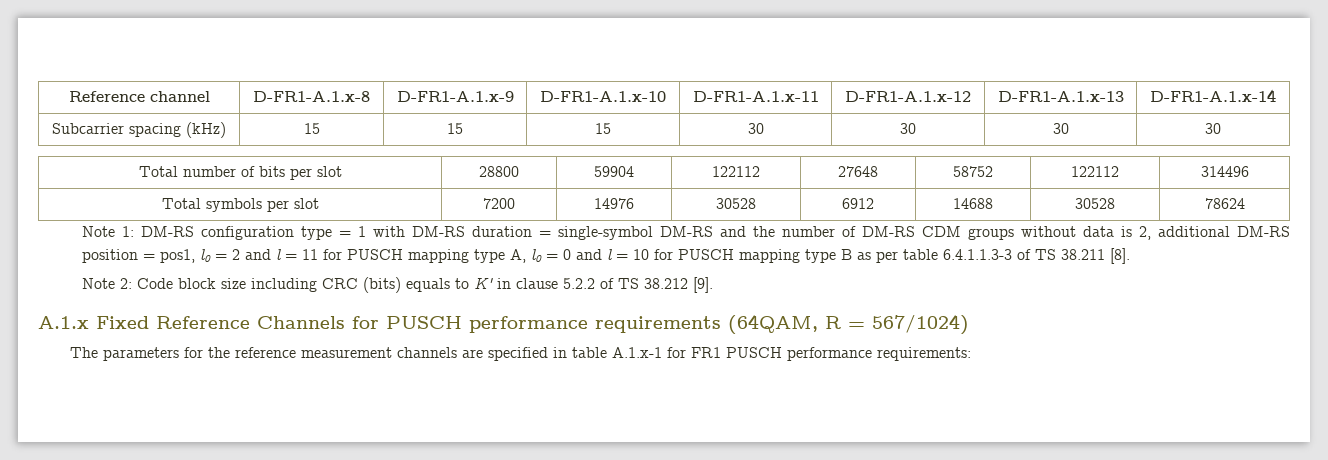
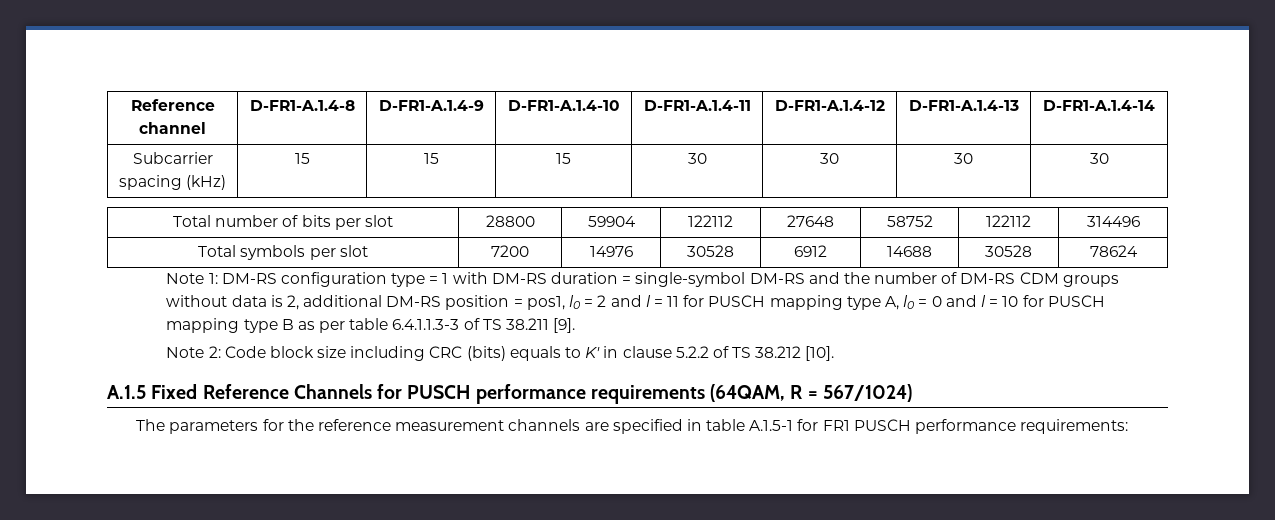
[253,91,370,102] [396,91,514,102] [540,91,666,102] [692,91,819,102] [845,91,972,102] [997,91,1124,102] [1150,89,1276,102] D-FR1-A.1.x-8 | D-FR1-A.1.x-9 | D-FR1-A.1.x-10 | D-FR1-A.1.x-11 | D-FR1-A.1.x-12 | D-FR1-A.1.x-13 | D-FR1-A.1.x-14 -> [249,100,355,111] [378,100,484,111] [507,100,620,111] [643,100,751,111] [774,100,885,111] [908,100,1019,111] [1043,100,1155,111] D-FR1-A.1.4-8 | D-FR1-A.1.4-9 | D-FR1-A.1.4-10 | D-FR1-A.1.4-11 | D-FR1-A.1.4-12 | D-FR1-A.1.4-13 | D-FR1-A.1.4-14
[1109,248,1130,264] [8]. -> [553,318,576,333] [9].
[692,277,713,293] [38,316,89,329] [9]. // A.1.x -> [805,346,835,361] [107,385,146,399] [10]. // A.1.5
[611,347,662,358] A.1.x-1 -> [749,420,794,431] A.1.5-1

